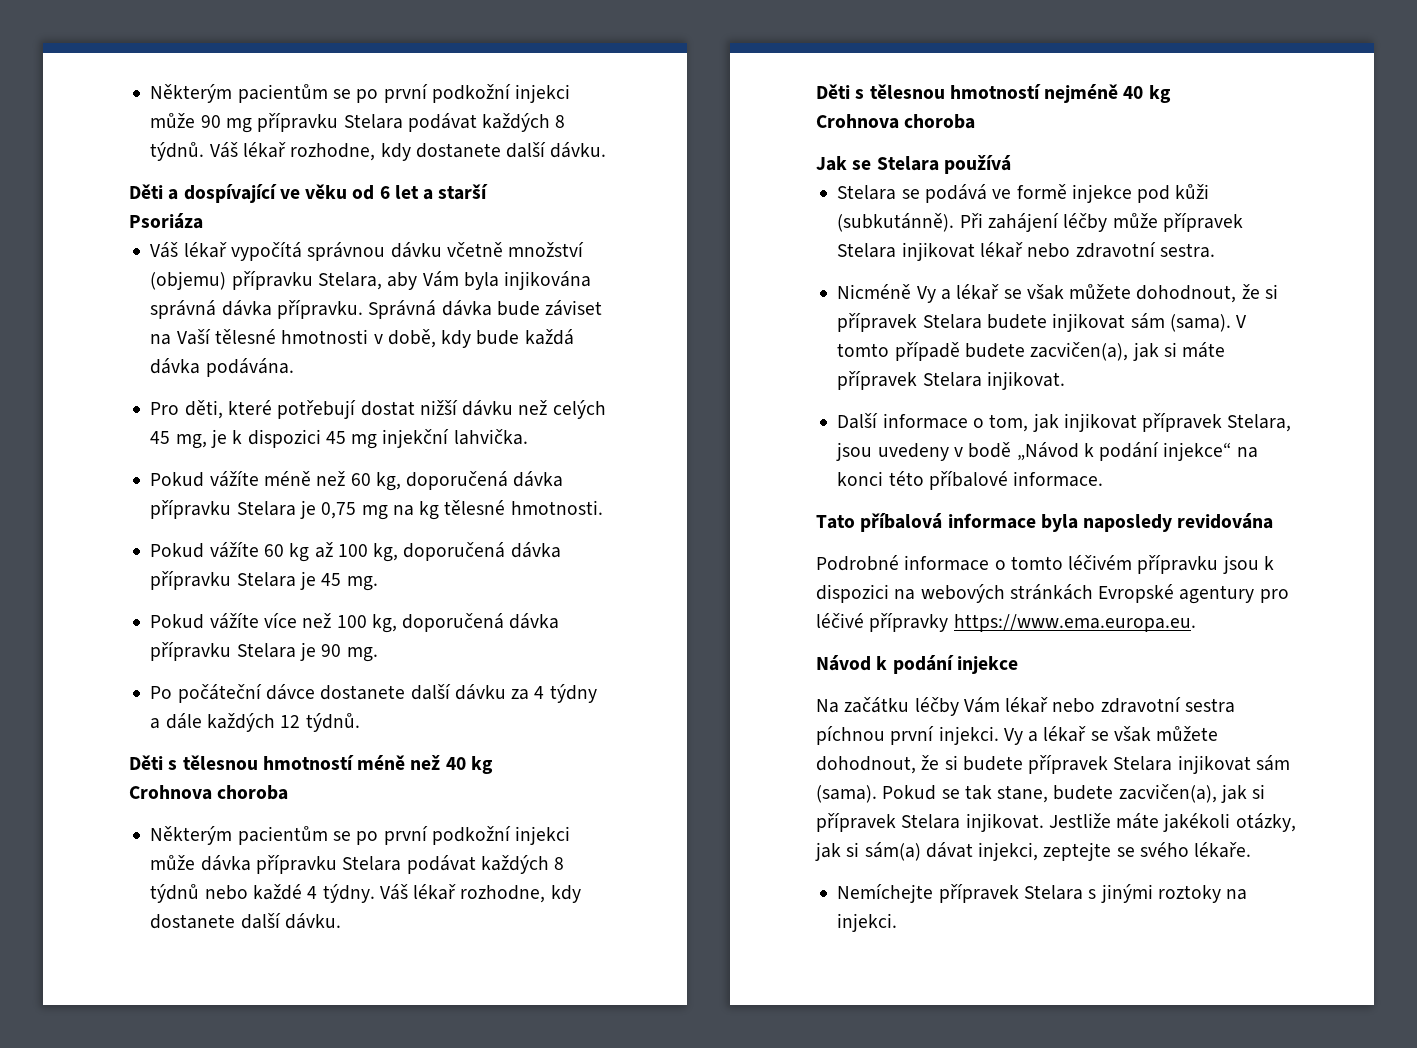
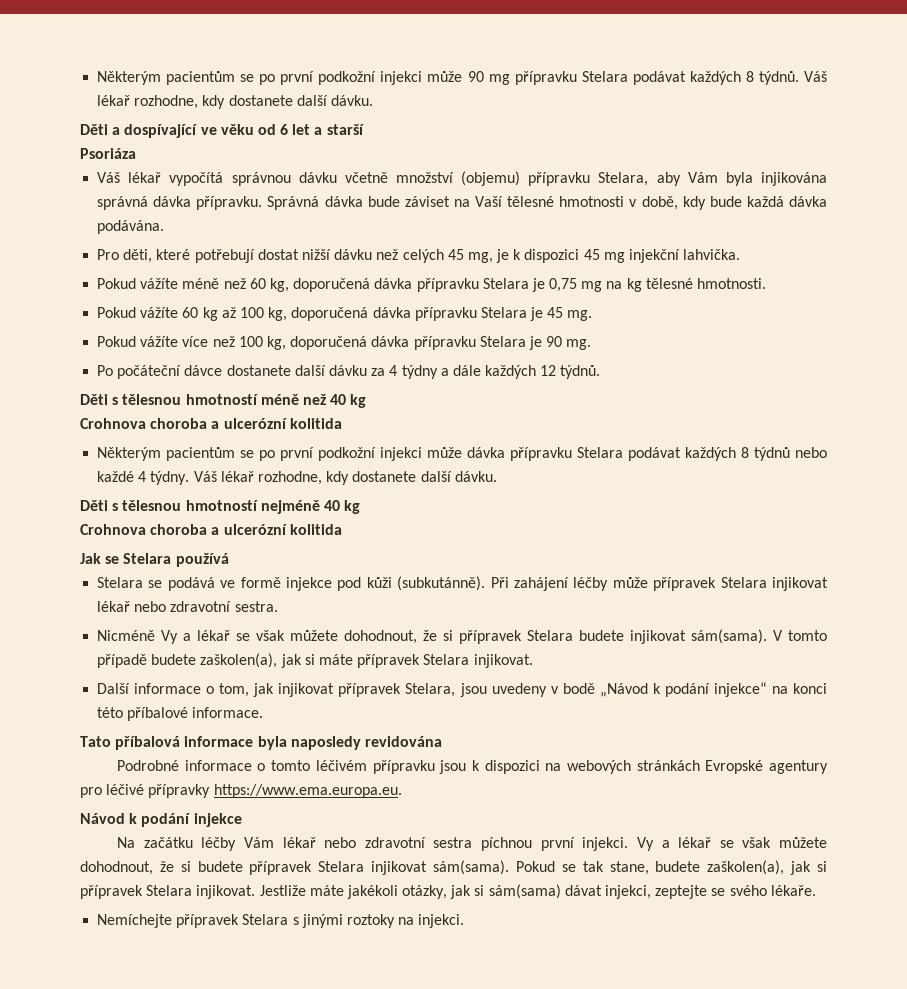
(289, 792) none -> [211,418,342,429] a ulcerózní kolitida
(976, 121) none -> [211,524,342,535] a ulcerózní kolitida
[1130,313,1231,332] sám (sama). -> [691,629,768,644] sám(sama).
[1030,342,1129,361] zacvičen(a), -> [200,653,278,668] zaškolen(a),
[1255,755,1290,771] [816,785,877,803] sám (sama). -> [433,860,510,875] sám(sama).
[1118,784,1217,803] zacvičen(a), -> [707,860,785,875] zaškolen(a),
[864,842,921,861] sám(a) -> [488,884,561,899] sám(sama)

